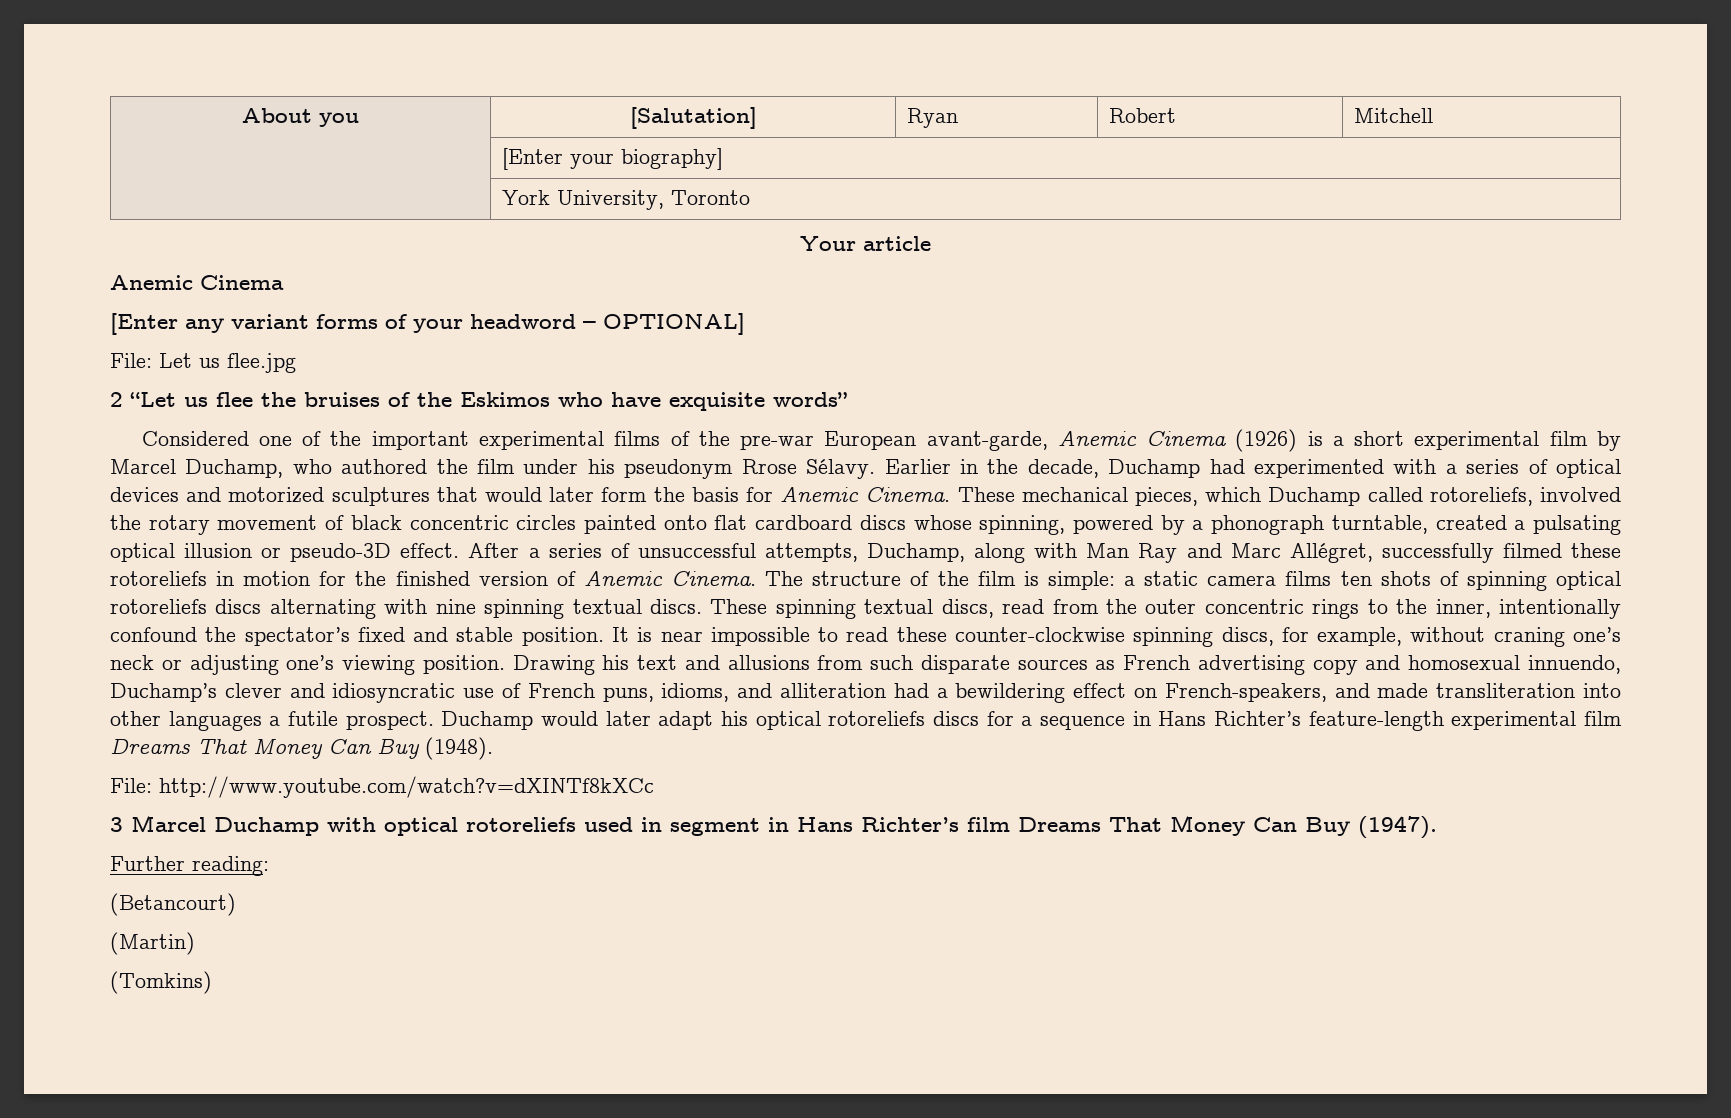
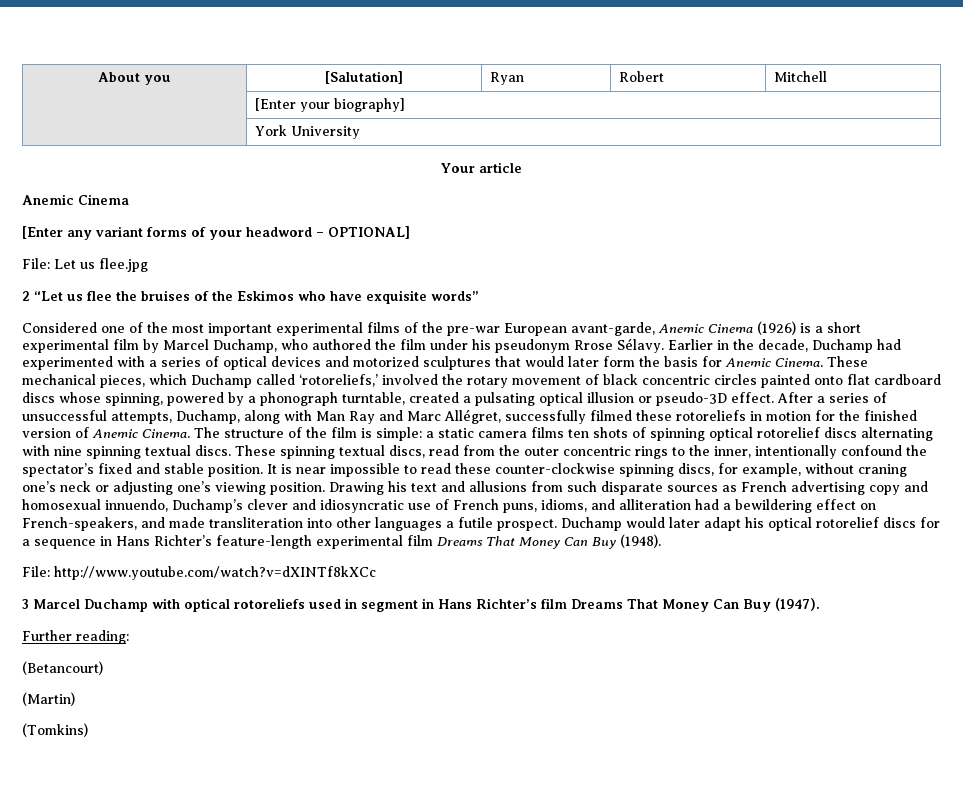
[556,190,750,210] University, Toronto -> [291,126,361,139] University
(362, 438) none -> [172,324,204,333] most
[1429,487,1533,506] rotoreliefs, -> [299,374,378,387] ‘rotoreliefs,’
[110,599,207,614] rotoreliefs -> [757,427,820,438] rotorelief
[828,711,926,726] rotoreliefs -> [816,517,879,528] rotorelief

